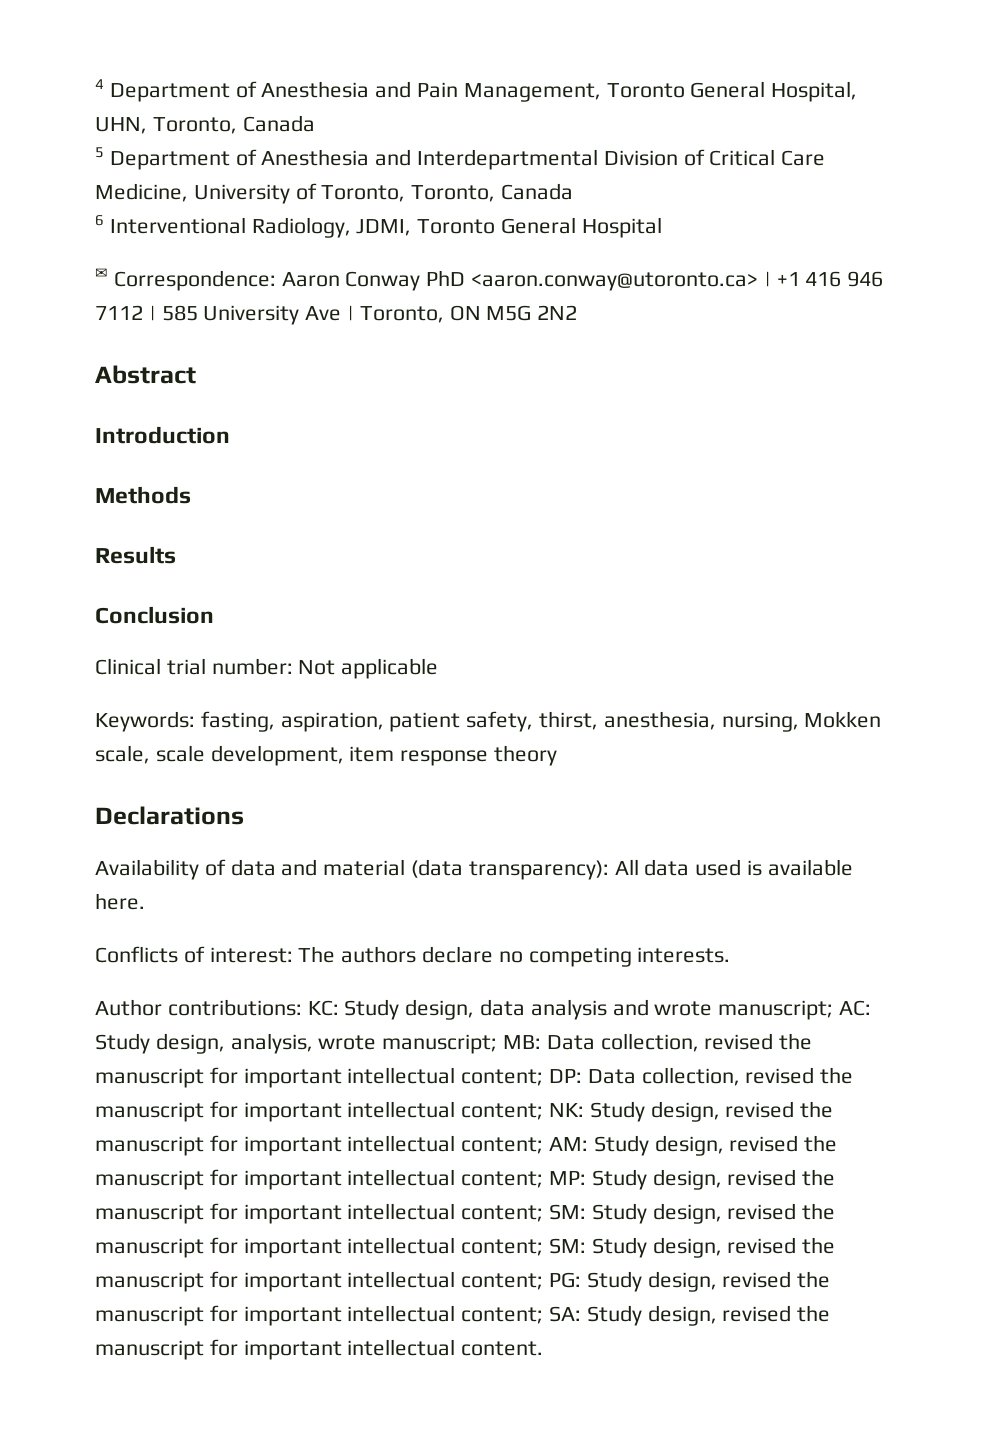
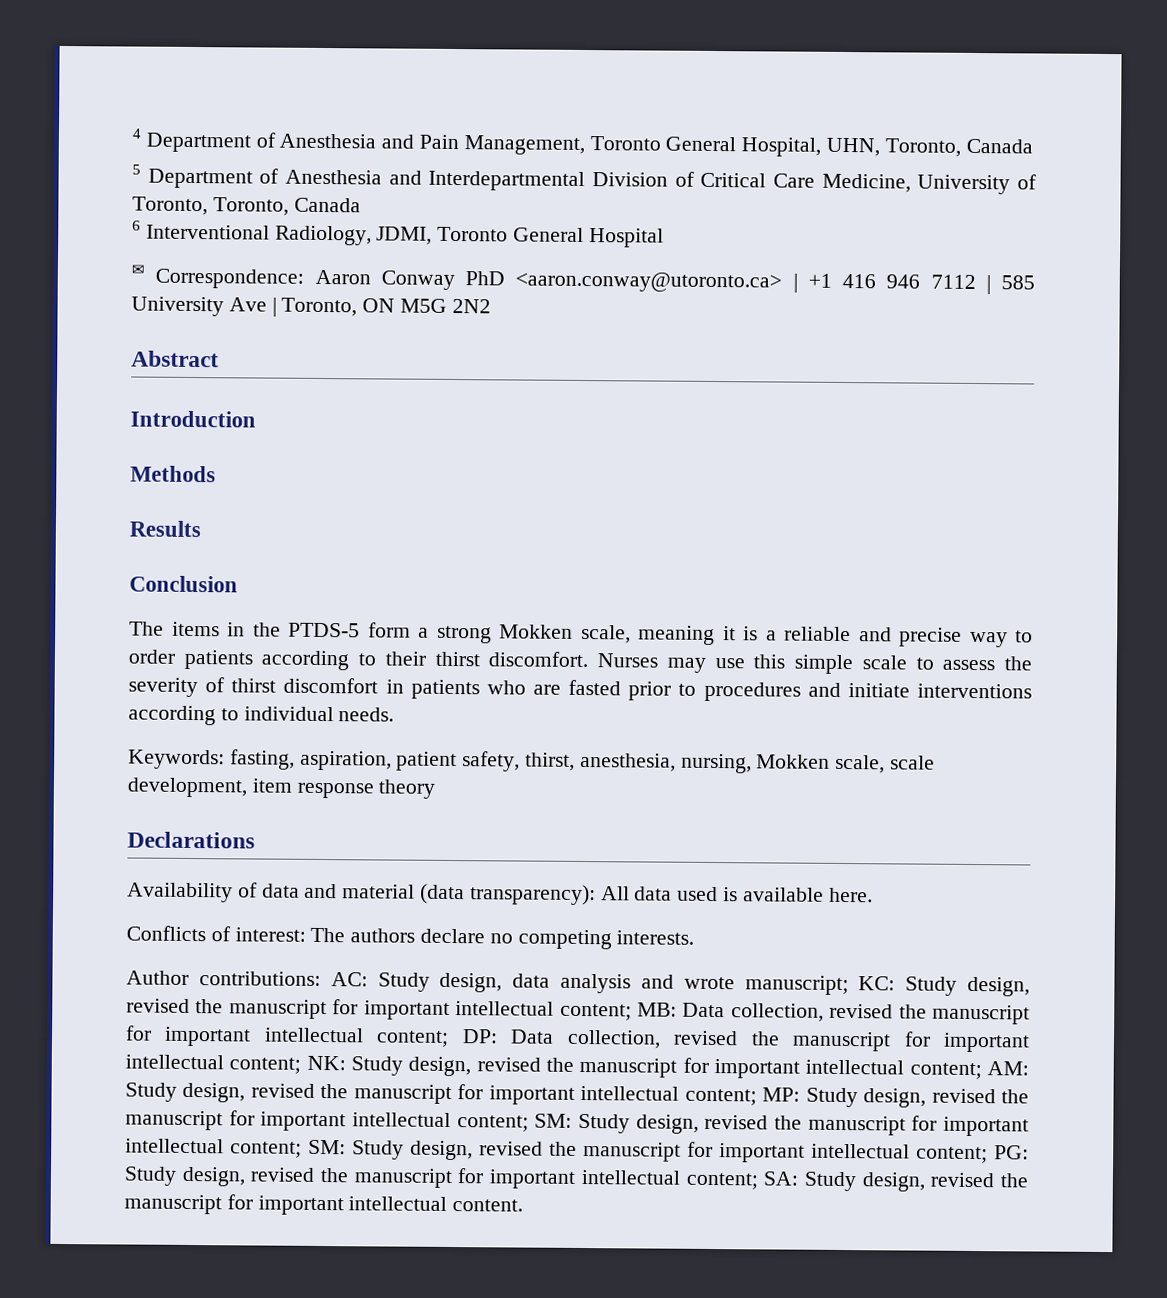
[95,658,439,679] Clinical trial number: Not applicable -> [129,621,1033,648] [128,649,1033,675] [128,677,1032,702] [128,705,395,726] The items in the PTDS-5 form a strong Mokken scale, meaning it is a reliable and precise way to order patients according to their thirst discomfort. Nurses may use this simple scale to assess the severity of thirst discomfort in patients who are fasted prior to procedures and initiate interventions according to individual needs.
[307,1000,339,1016] KC: -> [330,972,368,987] AC:
[839,1000,872,1016] [95,1033,498,1054] AC: Study design, analysis, wrote manuscript; -> [858,976,1030,997] [126,998,632,1021] KC: Study design, revised the manuscript for important intellectual content;

